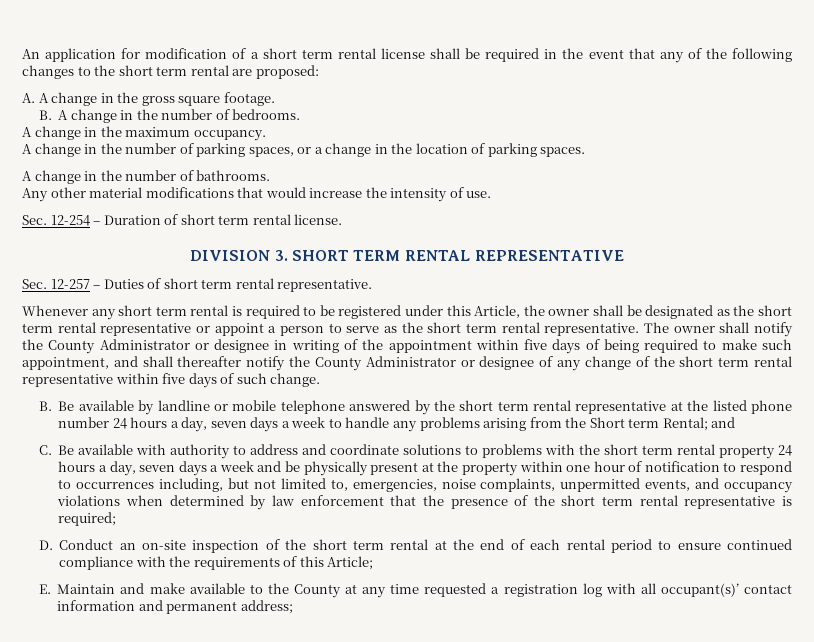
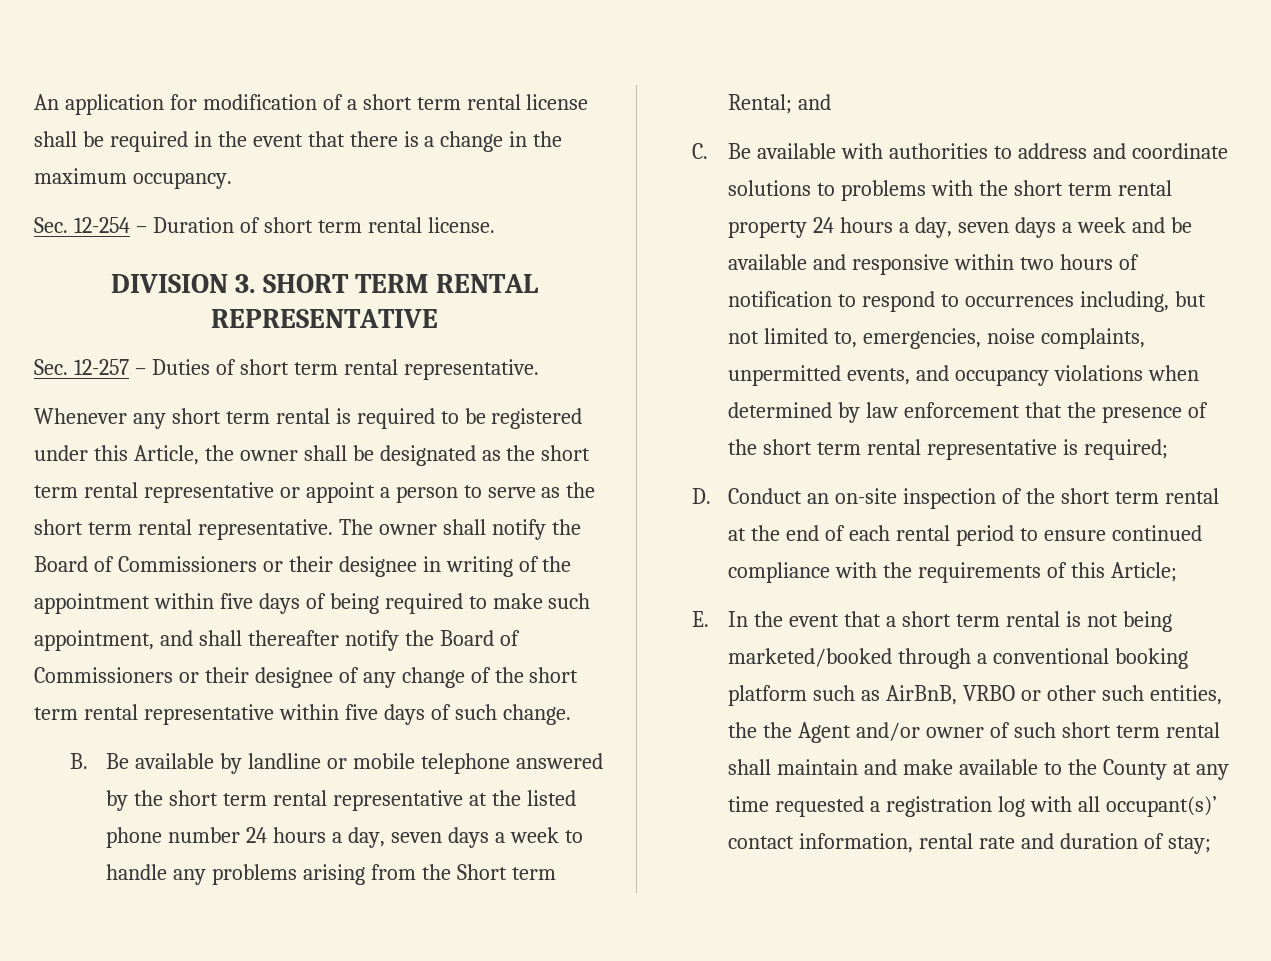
[659,48,793,63] [22,65,319,79] [22,92,275,106] [38,109,301,123] [22,127,32,137] any of the following changes to the short term rental are proposed: // A. A change in the gross square footage. // B. A change in the number of bedrooms. // A -> [349,131,435,147] there is a
[22,143,586,157] [22,170,271,184] [22,187,492,202] // A change in the number of parking spaces, or a change in the location of parking spaces. // A change in the number of bathrooms. // Any other material modifications that would increase the intensity of use. -> (232, 180) none
[48,339,209,354] County Administrator or -> [34,556,333,572] Board of Commissioners or their
[314,356,475,371] County Administrator or -> [439,630,520,646] [34,667,249,683] Board of Commissioners or their
[170,444,231,459] authority -> [889,143,989,159] authorities
[303,461,625,476] physically present at the property within one hour -> [728,254,1114,275] available and responsive within two hours
[57,584,116,594] Maintain -> [728,611,1172,632] [728,648,1189,669] [728,685,1222,706] [728,722,1220,743] [728,759,859,775] In the event that a short term rental is not being marketed/booked through a conventional booking platform such as AirBnB, VRBO or other such entities, the the Agent and/or owner of such short term rental shall maintain
[57,600,293,614] information and permanent address; -> [799,833,1212,854] information, rental rate and duration of stay;

